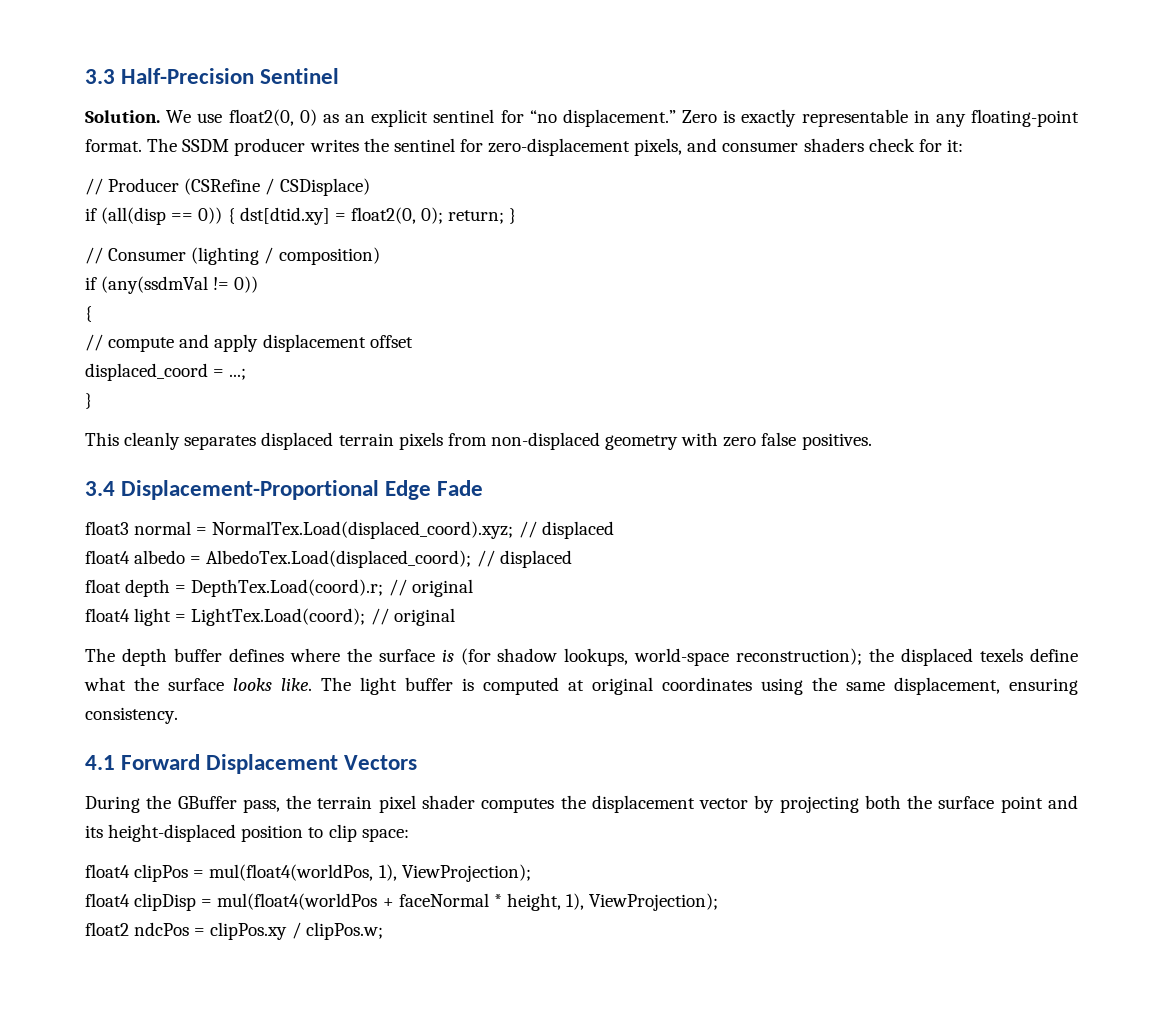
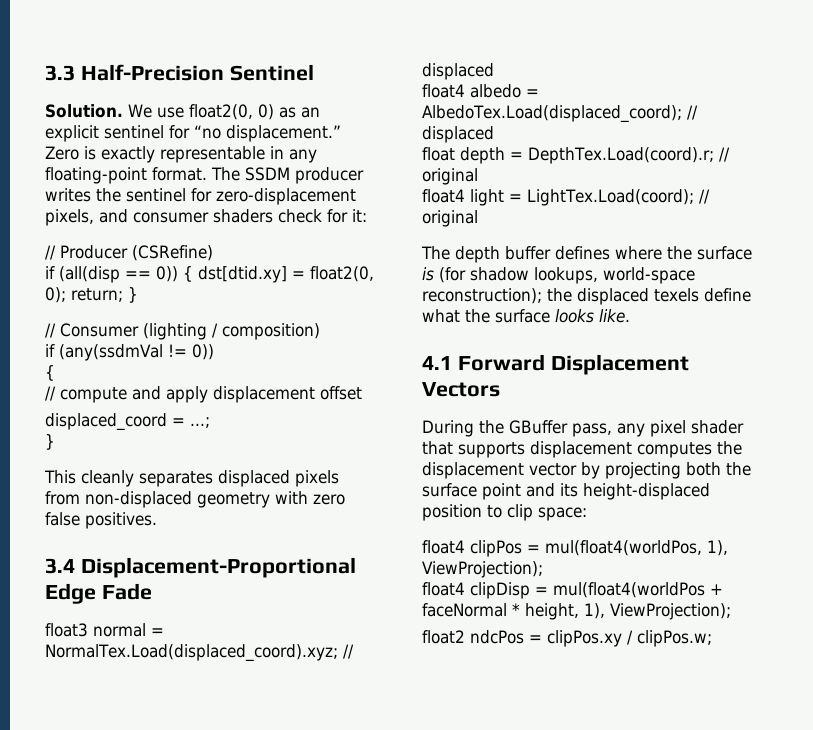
[184,178,370,196] (CSRefine / CSDisplace) -> [132,245,213,261] (CSRefine)
[338,433,394,446] terrain -> (290, 478) none
[321,677,1078,695] [85,707,178,724] The light buffer is computed at original coordinates using the same displacement, ensuring consistency. -> (630, 316) none
[286,795,475,813] the terrain pixel shader -> [617,420,744,437] [422,441,632,458] any pixel shader that supports displacement

